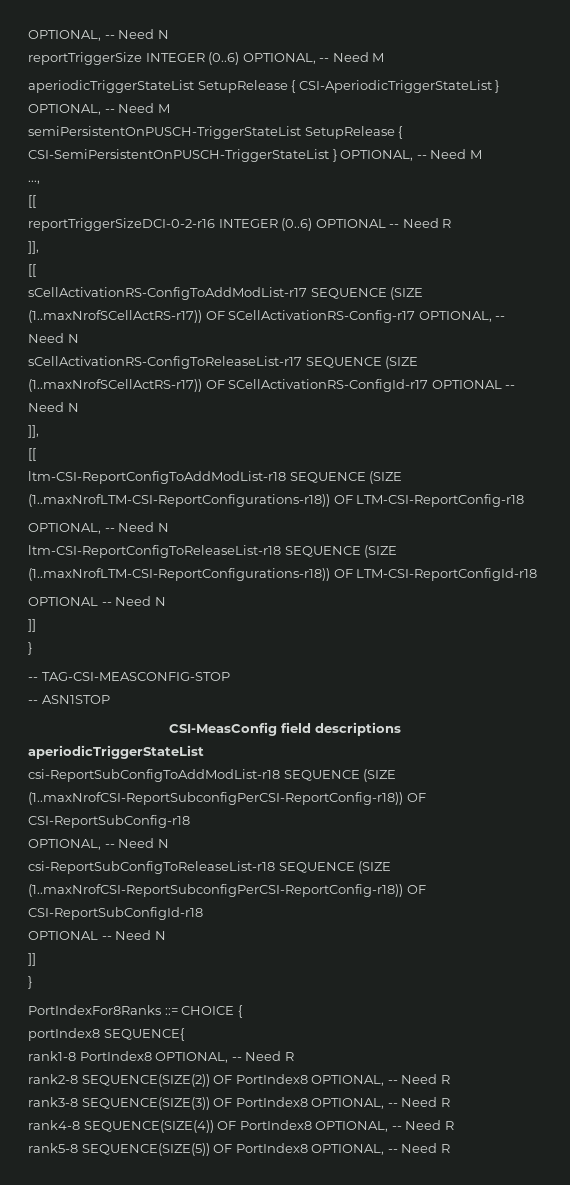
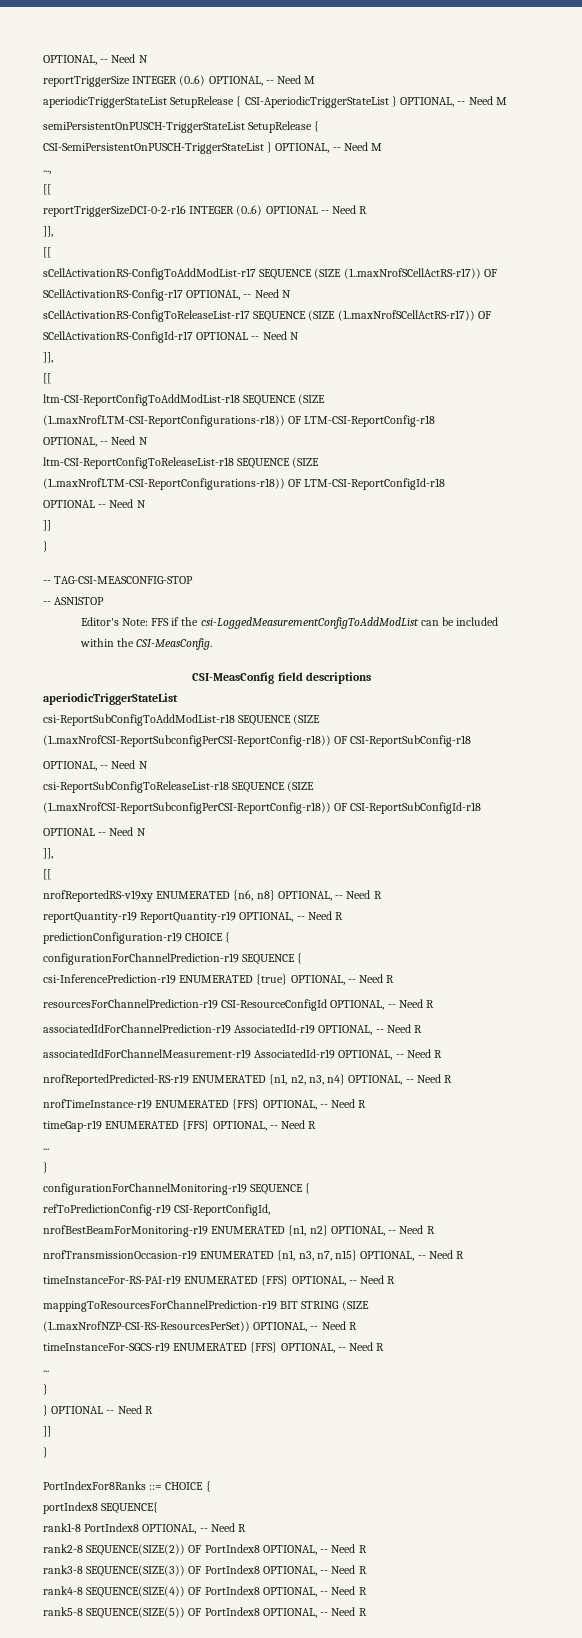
(110, 699) none -> [80,617,499,629] [79,638,212,650] // Editor's Note: FFS if the csi-LoggedMeasurementConfigToAddModList can be included within the CSI-MeasConfig.
(166, 935) none -> [43,848,53,859] [43,869,51,880] [43,890,382,902] [43,911,344,923] [43,932,231,944] [43,953,303,965] [43,974,395,985] [43,999,435,1011] [43,1024,423,1035] [43,1049,443,1060] [43,1074,453,1086] [43,1099,367,1110] [43,1120,317,1132] [43,1148,49,1150] [43,1162,48,1173] [43,1183,311,1195] [43,1204,271,1216] [43,1225,435,1237] [43,1250,465,1261] [43,1275,396,1286] [43,1300,369,1312] [43,1321,357,1332] [43,1342,385,1353] [43,1370,49,1372] [43,1384,48,1395] [43,1405,153,1416] // ]], // [[ // nrofReportedRS-v19xy ENUMERATED {n6, n8} OPTIONAL, -- Need R // reportQuantity-r19 ReportQuantity-r19 OPTIONAL, -- Need R // predictionConfiguration-r19 CHOICE { // configurationForChannelPrediction-r19 SEQUENCE { // csi-InferencePrediction-r19 ENUMERATED {true} OPTIONAL, -- Need R // resourcesForChannelPrediction-r19 CSI-ResourceConfigId OPTIONAL, -- Need R // associatedIdForChannelPrediction-r19 AssociatedId-r19 OPTIONAL, -- Need R // associatedIdForChannelMeasurement-r19 AssociatedId-r19 OPTIONAL, -- Need R // nrofReportedPredicted-RS-r19 ENUMERATED {n1, n2, n3, n4} OPTIONAL, -- Need R // nrofTimeInstance-r19 ENUMERATED {FFS} OPTIONAL, -- Need R // timeGap-r19 ENUMERATED {FFS} OPTIONAL, -- Need R // ... // } // configurationForChannelMonitoring-r19 SEQUENCE { // refToPredictionConfig-r19 CSI-ReportConfigId, // nrofBestBeamForMonitoring-r19 ENUMERATED {n1, n2} OPTIONAL, -- Need R // nrofTransmissionOccasion-r19 ENUMERATED {n1, n3, n7, n15} OPTIONAL, -- Need R // timeInstanceFor-RS-PAI-r19 ENUMERATED {FFS} OPTIONAL, -- Need R // mappingToResourcesForChannelPrediction-r19 BIT STRING (SIZE (1..maxNrofNZP-CSI-RS-ResourcesPerSet)) OPTIONAL, -- Need R // timeInstanceFor-SGCS-r19 ENUMERATED {FFS} OPTIONAL, -- Need R // ... // } // } OPTIONAL -- Need R

